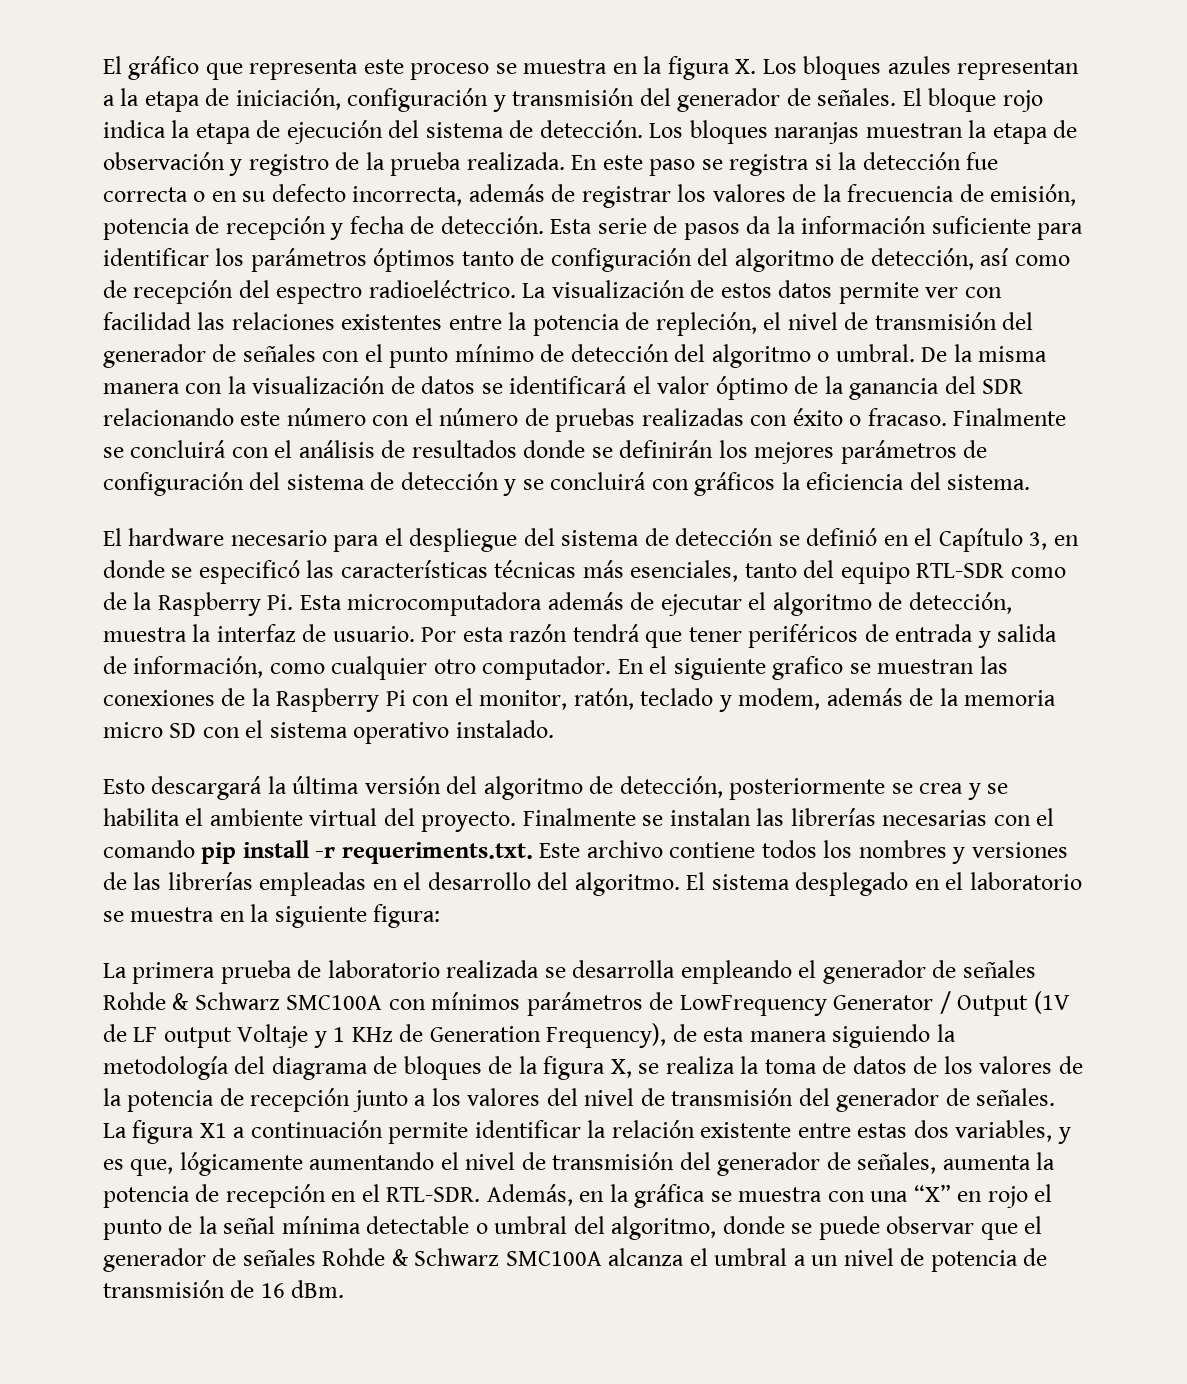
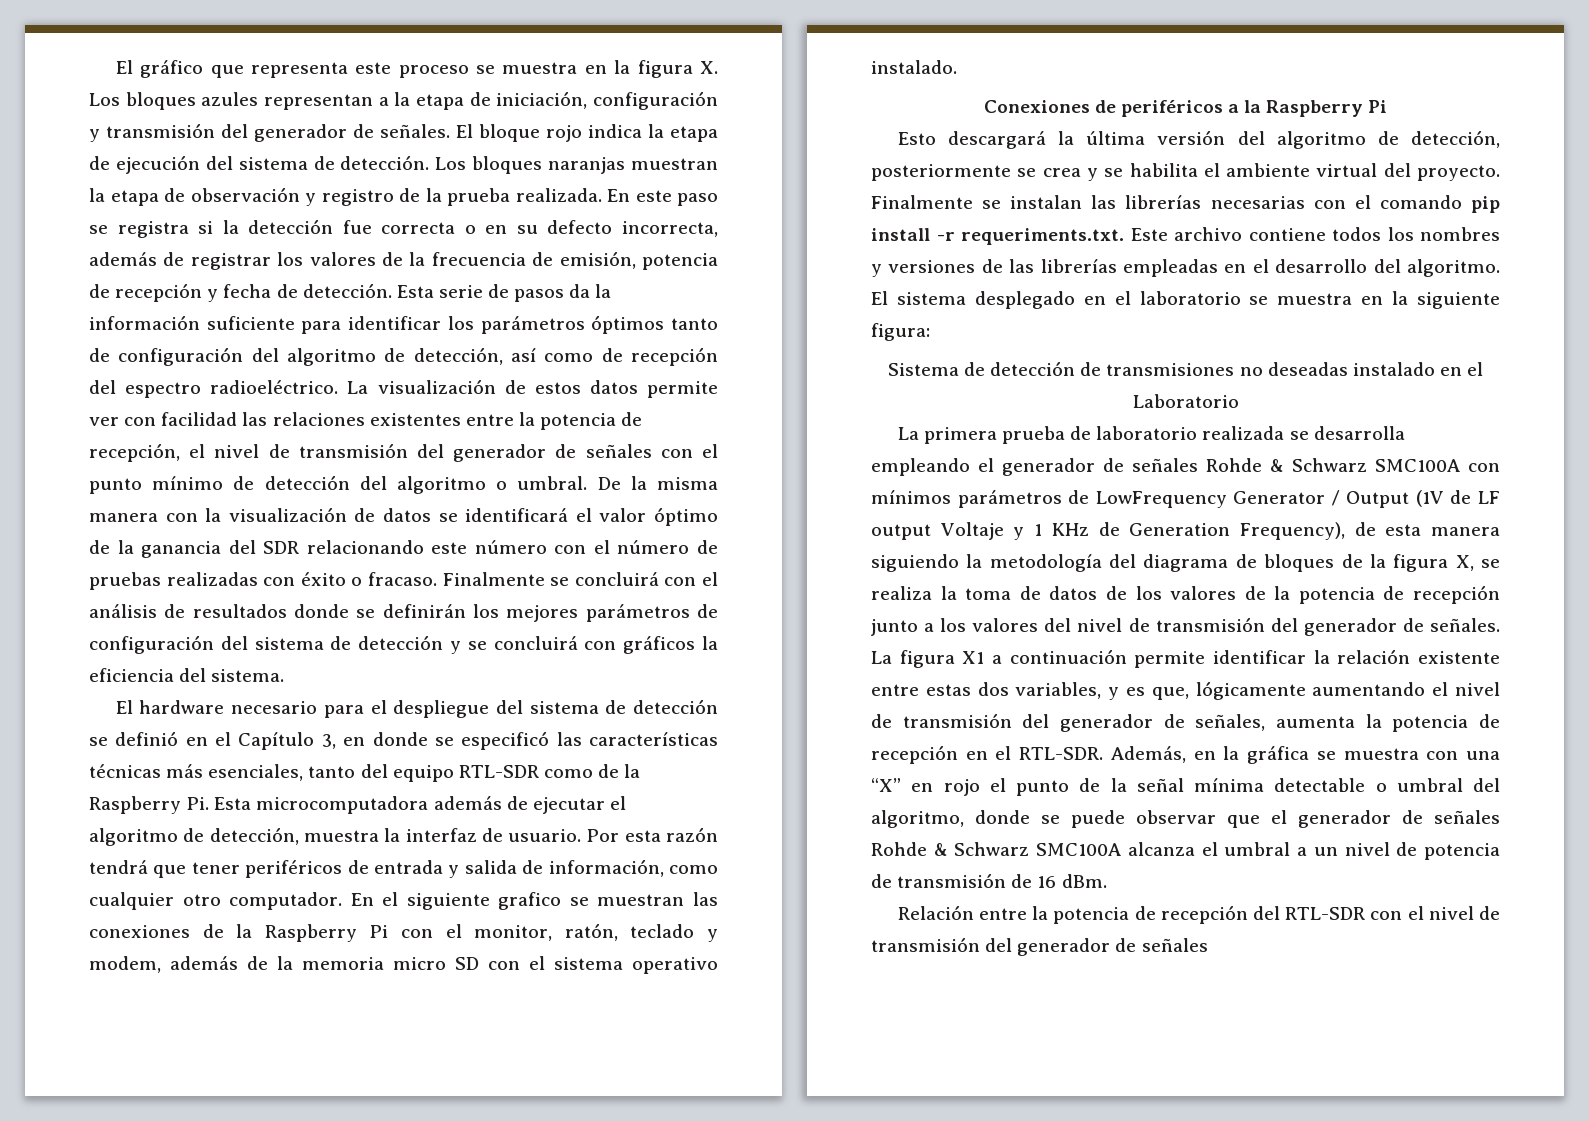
[655,312,757,336] repleción, -> [89,443,180,462] recepción,
(554, 729) none -> [983,99,1388,117] // Conexiones de periféricos a la Raspberry Pi
(441, 916) none -> [887,361,1484,376] [1132,394,1239,408] // Sistema de detección de transmisiones no deseadas instalado en el Laboratorio
(345, 1289) none -> [897,905,1500,924] [871,937,1208,956] // Relación entre la potencia de recepción del RTL-SDR con el nivel de transmisión del generador de señales

